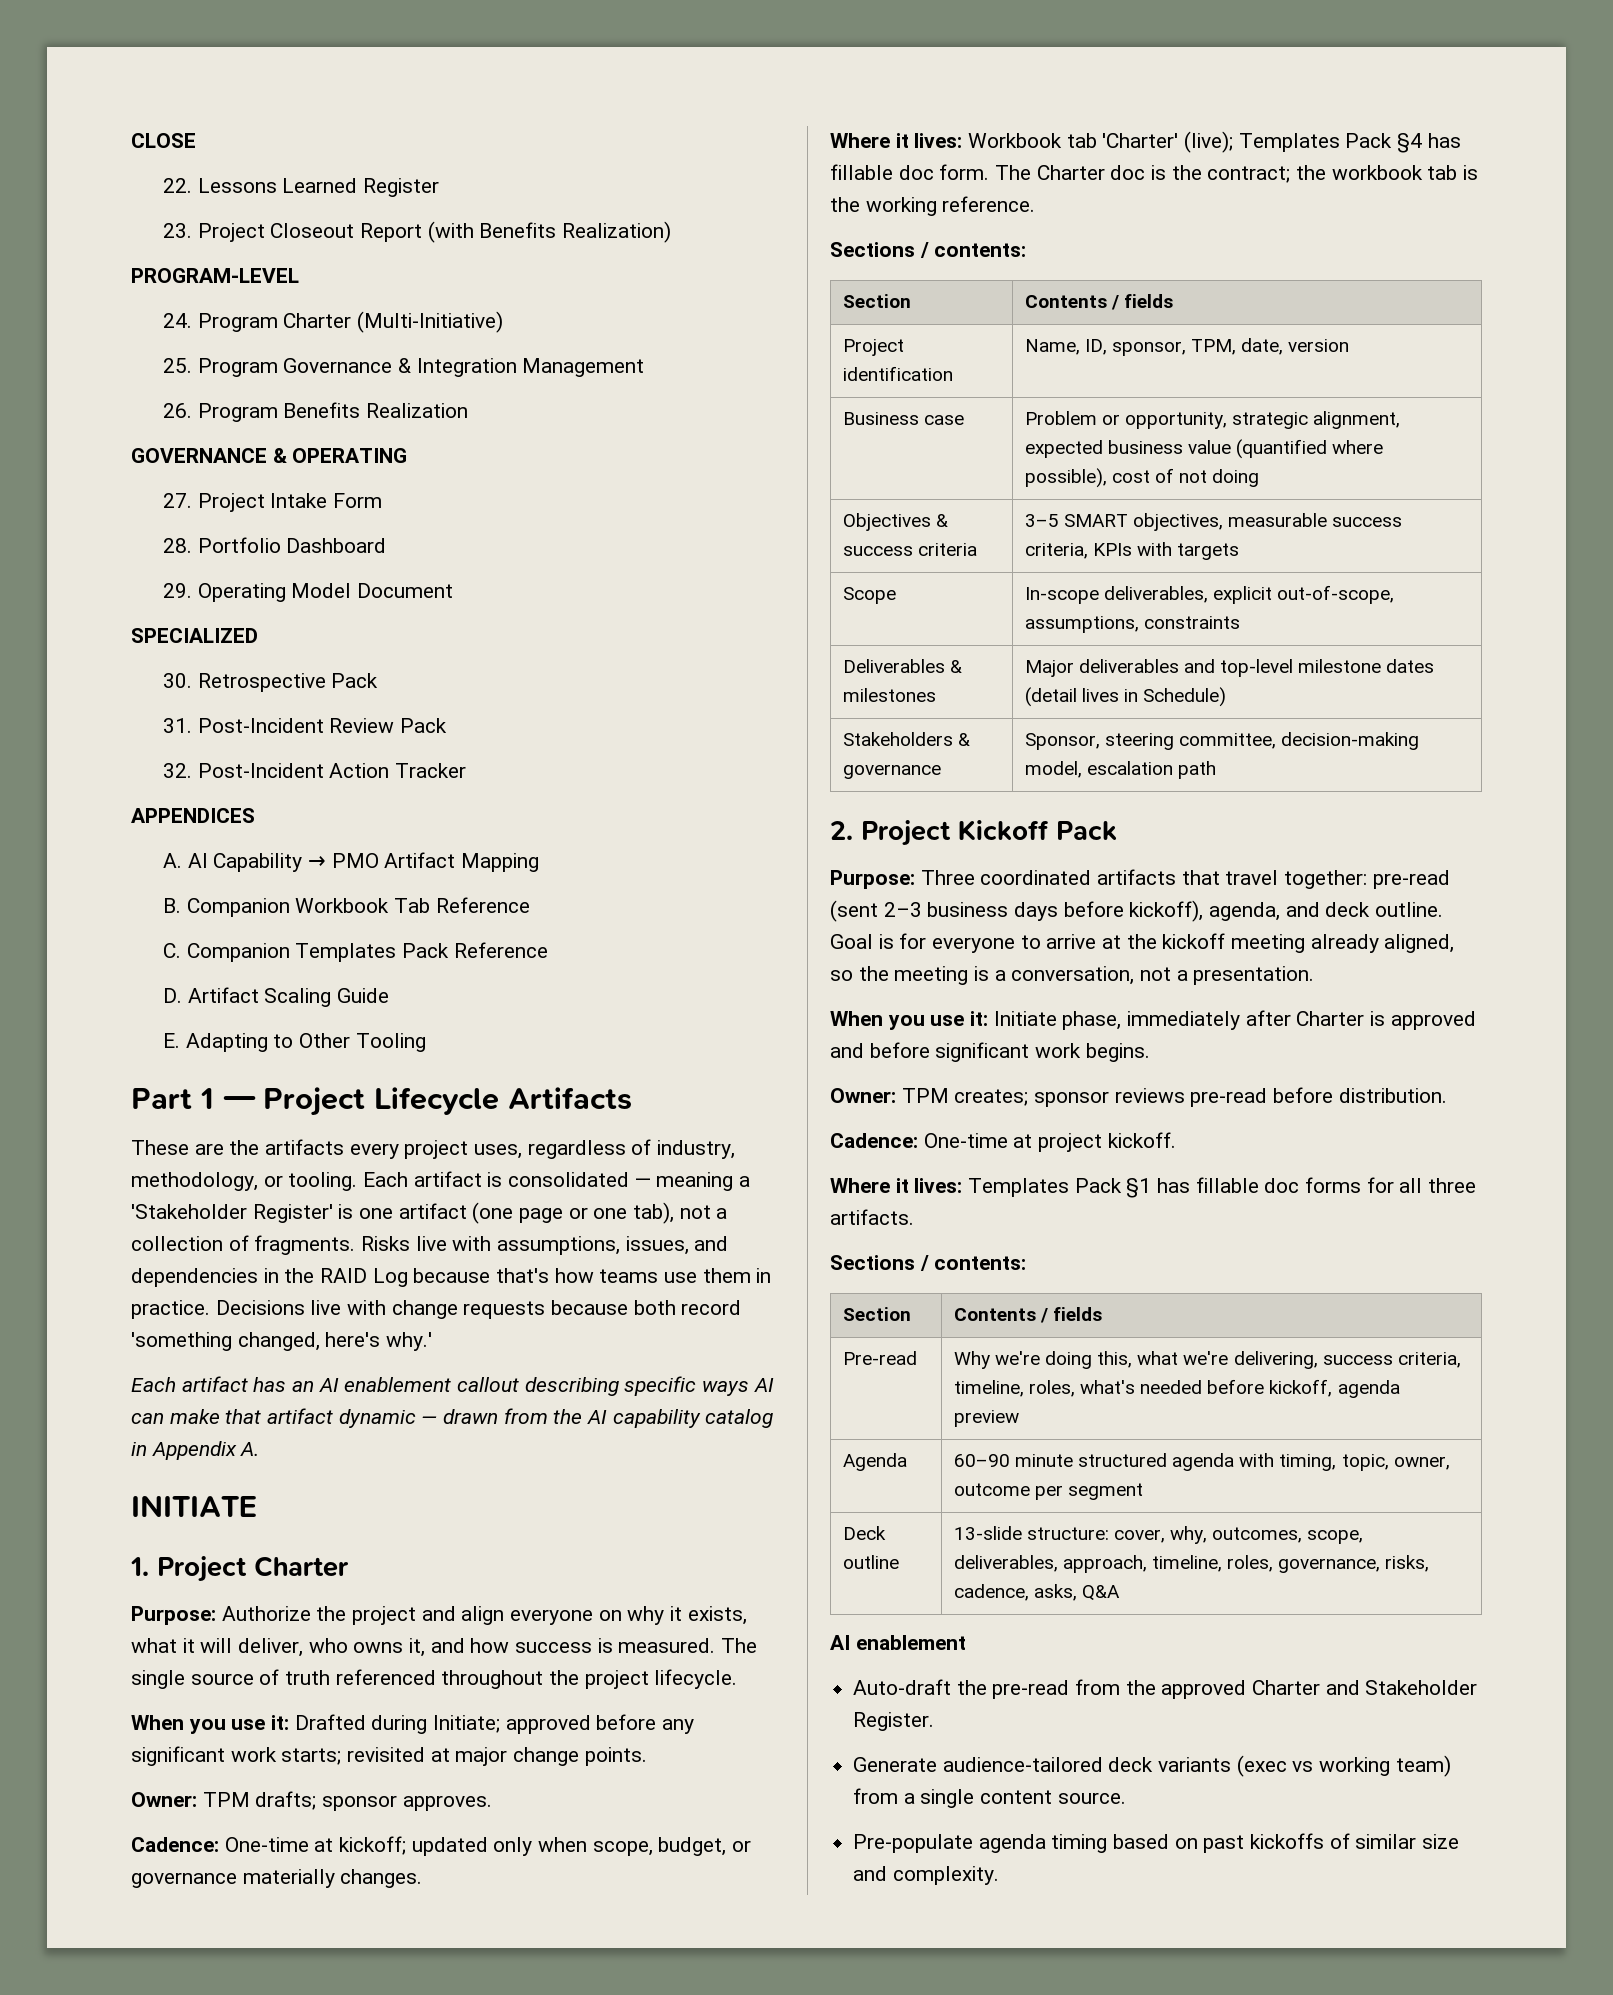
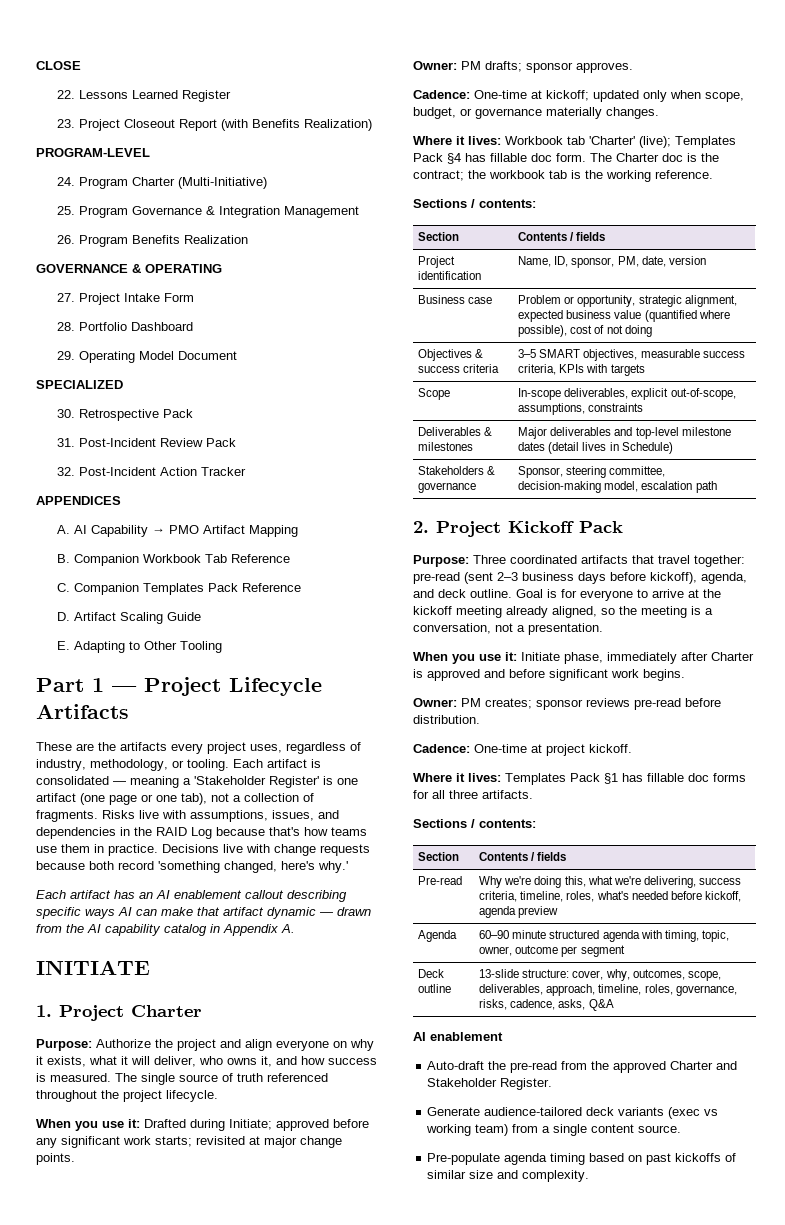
[202,1792,250,1807] TPM -> [461,61,481,70] PM
[1191,339,1237,355] TPM, -> [617,256,639,267] PM,
[901,1088,949,1103] TPM -> [461,698,481,707] PM

